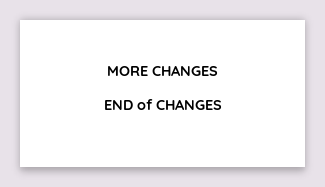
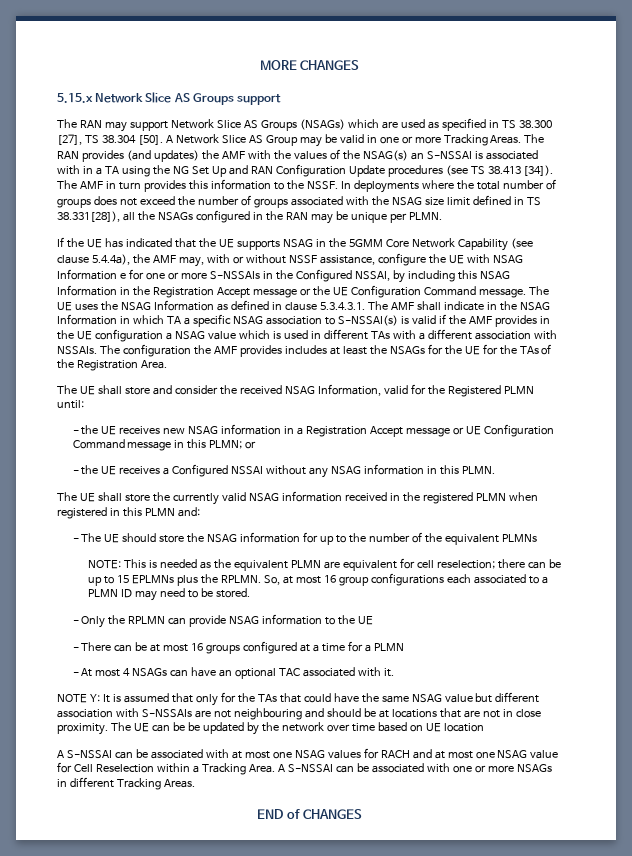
(218, 70) none -> [57,92,282,105] [57,118,552,132] [57,134,545,147] [57,149,538,162] [57,164,554,177] [57,179,556,193] [57,195,541,208] [57,210,442,224] [57,237,533,251] [57,253,523,267] [57,269,510,283] [57,285,549,298] [57,300,550,311] [57,314,550,327] [57,329,557,342] [57,344,552,357] [57,359,167,371] [57,384,534,397] [57,400,84,409] [72,424,555,437] [72,439,257,451] [72,464,496,478] [57,491,538,505] [57,507,200,519] [72,532,538,545] [87,558,561,571] [87,573,548,586] [87,588,250,601] [72,614,374,628] [72,641,405,654] [72,667,395,679] [57,692,540,706] [57,708,541,720] [57,722,484,735] [57,748,559,759] [57,762,552,775] [57,777,195,790] // 5.15.x Network Slice AS Groups support // The RAN may support Network Slice AS Groups (NSAGs) which are used as specified in TS 38.300 [27], TS 38.304 [50]. A Network Slice AS Group may be valid in one or more Tracking Areas. The RAN provides (and updates) the AMF with the values of the NSAG(s) an S-NSSAI is associated with in a TA using the NG Set Up and RAN Configuration Update procedures (see TS 38.413 [34]). The AMF in turn provides this information to the NSSF. In deployments where the total number of groups does not exceed the number of groups associated with the NSAG size limit defined in TS 38.331[28]), all the NSAGs configured in the RAN may be unique per PLMN. // If the UE has indicated that the UE supports NSAG in the 5GMM Core Network Capability (see clause 5.4.4a), the AMF may, with or without NSSF assistance, configure the UE with NSAG Information e for one or more S-NSSAIs in the Configured NSSAI, by including this NSAG Information in the Registration Accept message or the UE Configuration Command message. The UE uses the NSAG Information as defined in clause 5.3.4.3.1. The AMF shall indicate in the NSAG Information in which TA a specific NSAG association to S-NSSAI(s) is valid if the AMF provides in the UE configuration a NSAG value which is used in different TAs with a different association with NSSAIs. The configuration the AMF provides includes at least the NSAGs for the UE for the TAs of the Registration Area. // The UE shall store and consider the received NSAG Information, valid for the Registered PLMN until: // - the UE receives new NSAG information in a Registration Accept message or UE Configuration Command message in this PLMN; or // - the UE receives a Configured NSSAI without any NSAG information in this PLMN. // The UE shall store the currently valid NSAG information received in the registered PLMN when registered in this PLMN and: // - The UE should store the NSAG information for up to the number of the equivalent PLMNs // NOTE: This is needed as the equivalent PLMN are equivalent for cell reselection; there can be up to 15 EPLMNs plus the RPLMN. So, at most 16 group configurations each associated to a PLMN ID may need to be stored. // - Only the RPLMN can provide NSAG information to the UE // - There can be at most 16 groups configured at a time for a PLMN // - At most 4 NSAGs can have an optional TAC associated with it. // NOTE Y: It is assumed that only for the TAs that could have the same NSAG value but different association with S-NSSAIs are not neighbouring and should be at locations that are not in close proximity. The UE can be be updated by the network over time based on UE location // A S-NSSAI can be associated with at most one NSAG values for RACH and at most one NSAG value for Cell Reselection within a Tracking Area. A S-NSSAI can be associated with one or more NSAGs in different Tracking Areas.

